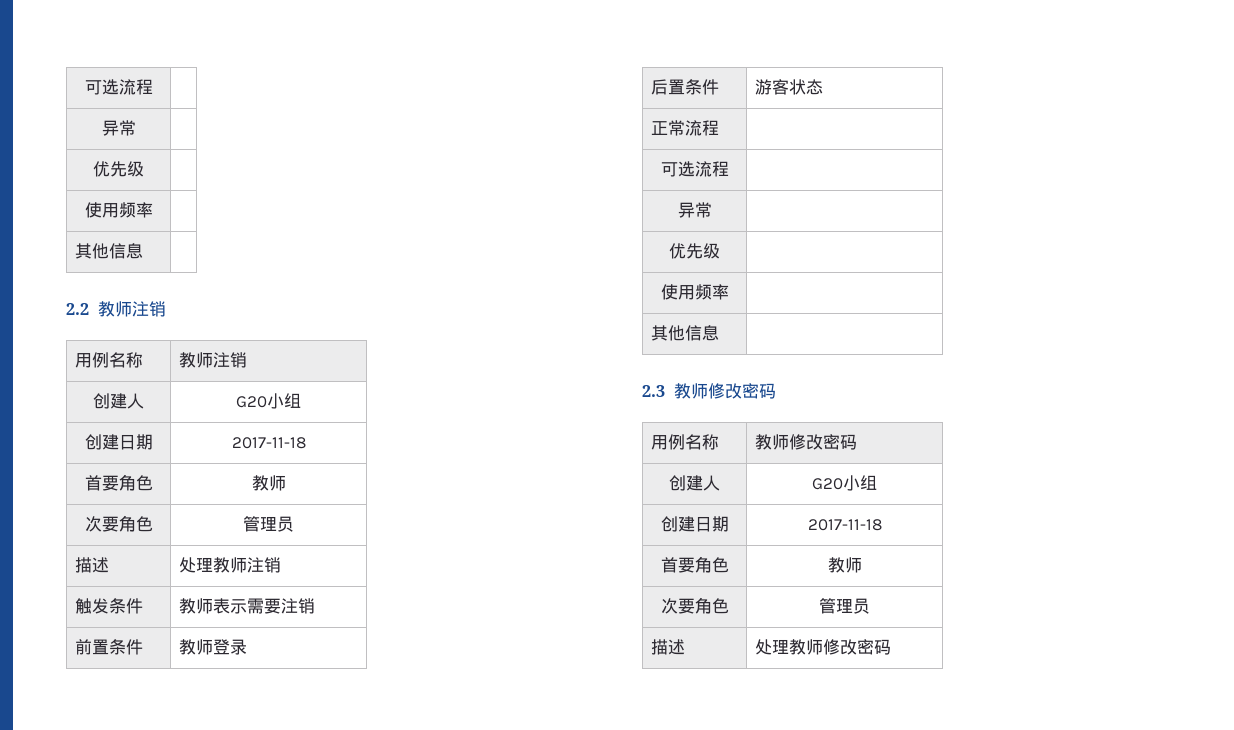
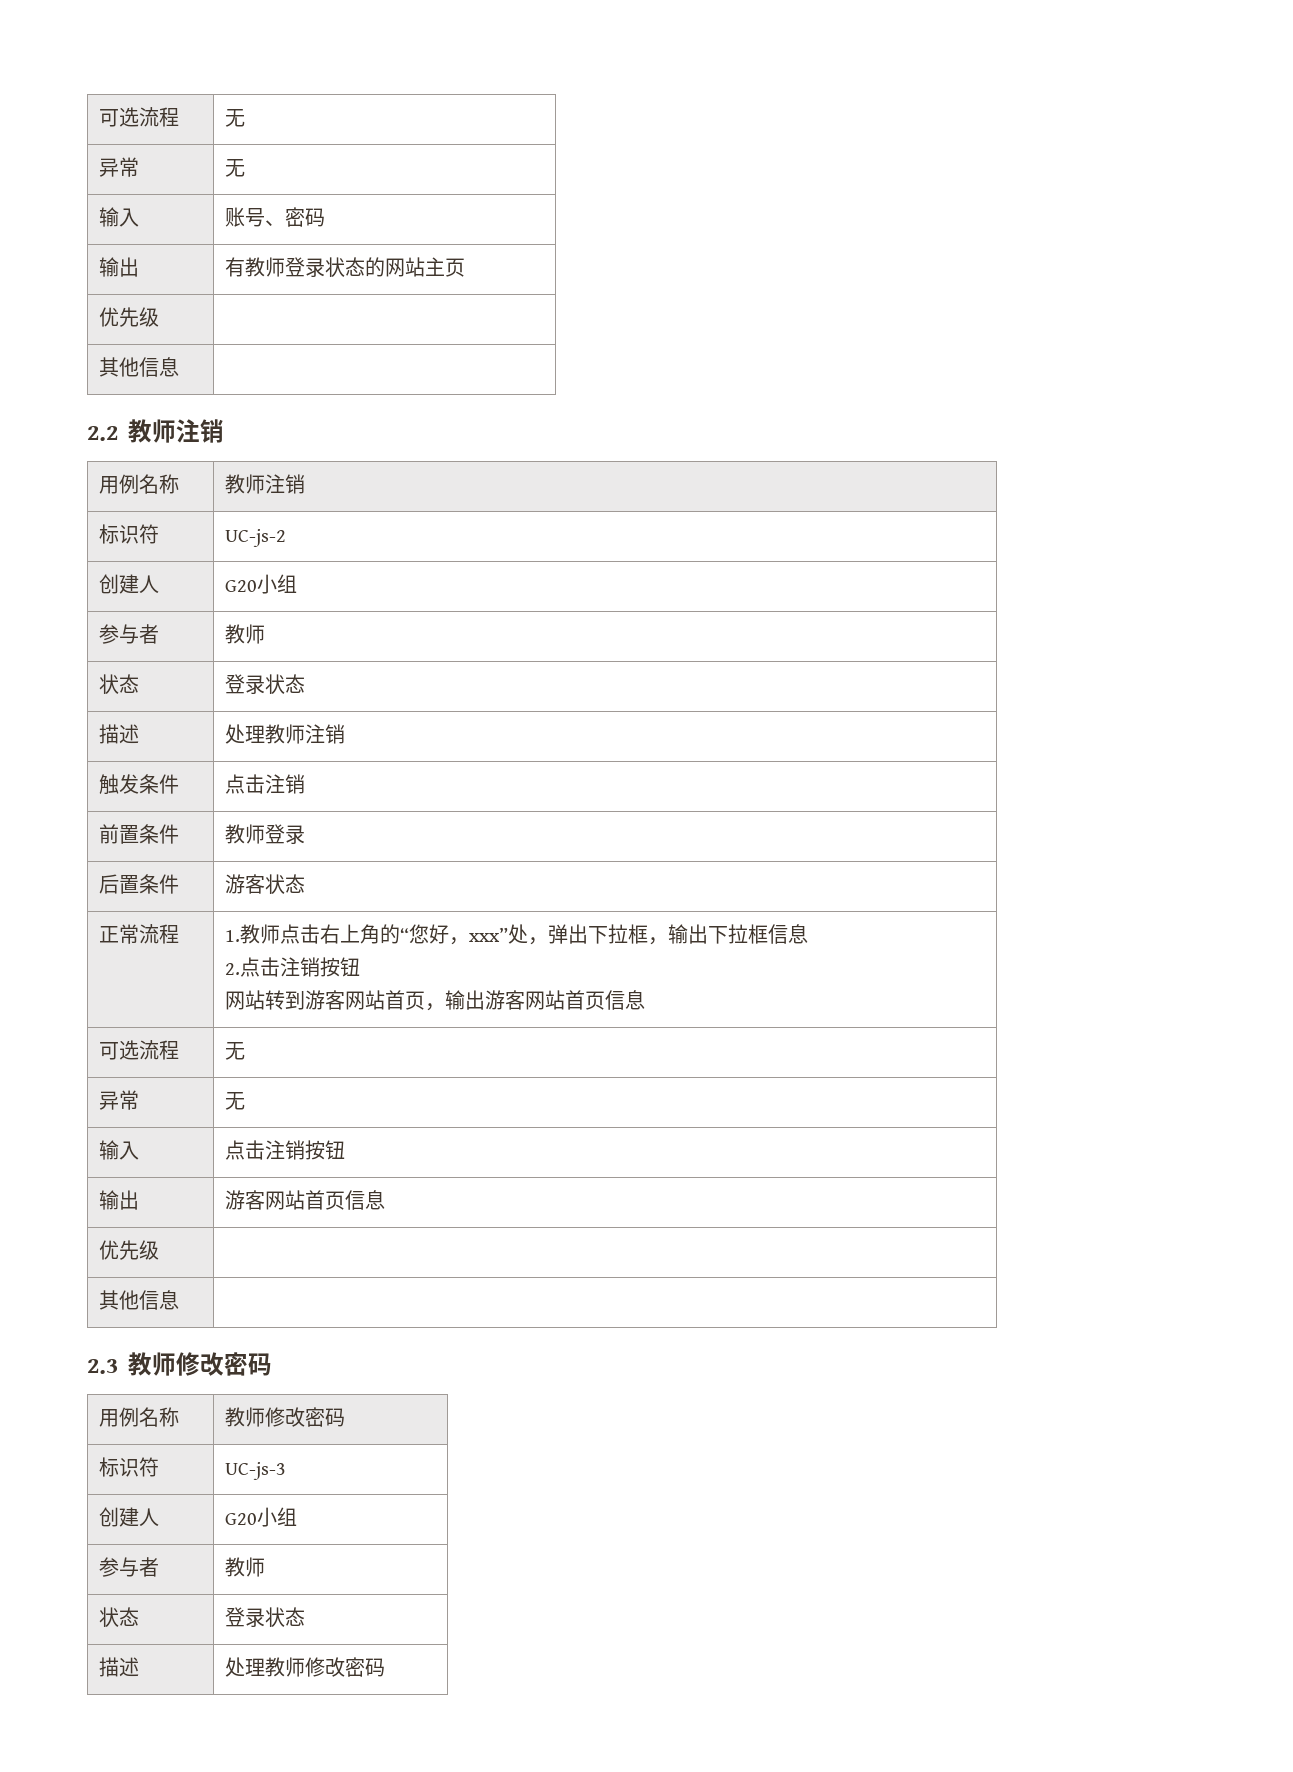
[84,79,153,95] [101,120,136,136] [93,161,144,177] [84,202,153,218] 可选流程 | // 异常 | // 优先级 | // 使用频率 | -> [99,107,180,127] [225,109,246,127] [99,157,140,177] [225,159,246,177] [99,207,140,227] [225,207,326,227] [99,257,140,277] [225,257,466,277] [99,307,160,327] 可选流程 | 无 // 异常 | 无 // 输入 | 账号、密码 // 输出 | 有教师登录状态的网站主页 // 优先级 |
[93,393,144,409] [236,393,301,409] [84,434,153,450] [231,437,306,449] [84,474,153,491] [251,475,286,491] [84,515,153,532] [243,516,294,532] // 创建人 | G20小组 // 创建日期 | 2017-11-18 // 首要角色 | 教师 // 次要角色 | 管理员 -> [99,524,160,544] [225,529,287,547] [99,574,160,594] [225,574,298,594] [99,624,160,644] [225,624,266,644] [99,674,140,694] [225,674,306,694] // 标识符 | UC-js-2 // 创建人 | G20小组 // 参与者 | 教师 // 状态 | 登录状态
[178,598,281,614] 教师表示需要 -> [225,774,266,794] 点击
[660,161,729,177] [677,202,712,218] [669,243,720,259] [660,284,729,300] // 可选流程 | // 异常 | // 优先级 | // 使用频率 | -> [225,924,809,945] [225,957,361,977] [225,990,646,1011] [99,1040,180,1060] [225,1042,246,1060] [99,1090,140,1110] [225,1092,246,1110] [99,1140,140,1160] [225,1140,346,1160] [99,1190,140,1210] [225,1190,386,1210] [99,1240,160,1260] 1.教师点击右上角的“您好，xxx”处，弹出下拉框，输出下拉框信息 // 2.点击注销按钮 // 网站转到游客网站首页，输出游客网站首页信息 // 可选流程 | 无 // 异常 | 无 // 输入 | 点击注销按钮 // 输出 | 游客网站首页信息 // 优先级 |
[669,475,720,491] [812,475,877,491] [660,516,729,532] [807,519,882,531] [660,556,729,573] [827,557,862,573] [660,597,729,614] [819,598,870,614] // 创建人 | G20小组 // 创建日期 | 2017-11-18 // 首要角色 | 教师 // 次要角色 | 管理员 -> [99,1457,160,1477] [225,1462,287,1480] [99,1507,160,1527] [225,1507,298,1527] [99,1557,160,1577] [225,1557,266,1577] [99,1607,140,1627] [225,1607,306,1627] // 标识符 | UC-js-3 // 创建人 | G20小组 // 参与者 | 教师 // 状态 | 登录状态

